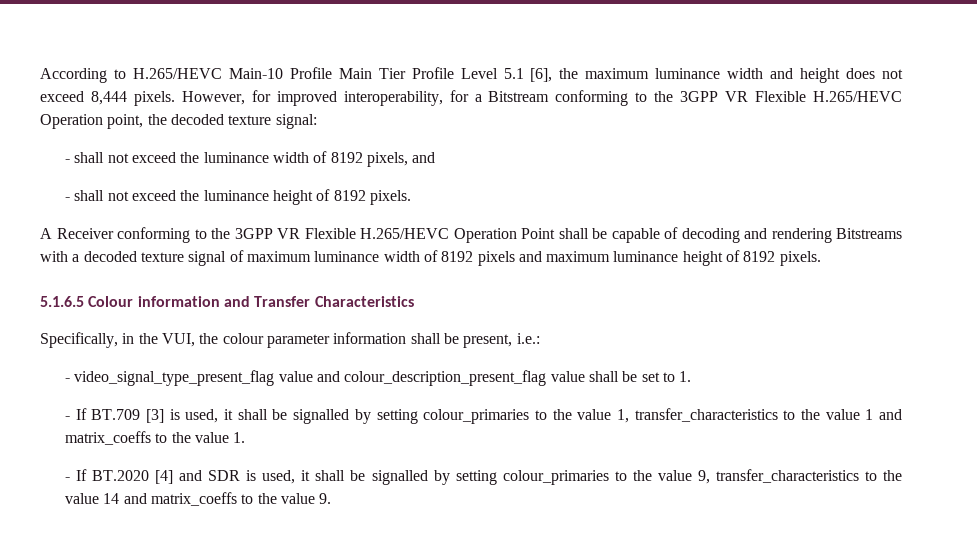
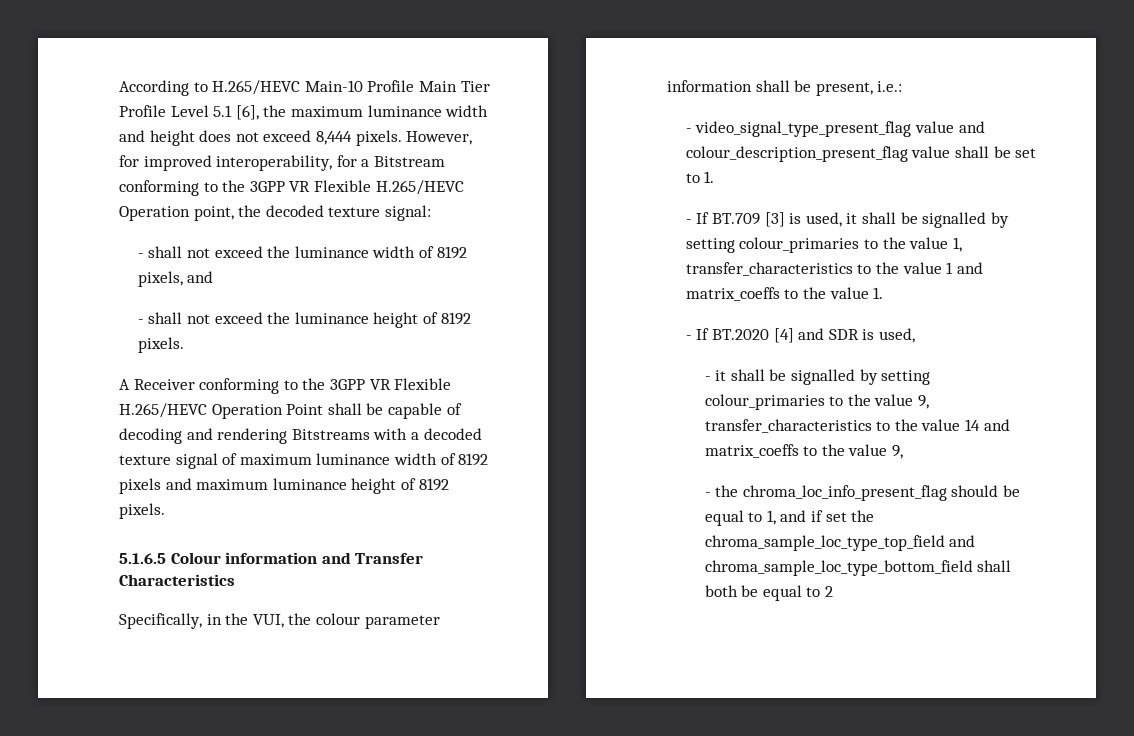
(296, 477) none -> [704,376,711,381] // -
[319,493,332,504] 9. -> [891,445,903,459] [704,485,1020,501] [704,510,875,526] [704,535,976,551] [704,560,1012,576] [704,585,833,601] 9, // - the chroma_loc_info_present_flag should be equal to 1, and if set the chroma_sample_loc_type_top_field and chroma_sample_loc_type_bottom_field shall both be equal to 2

